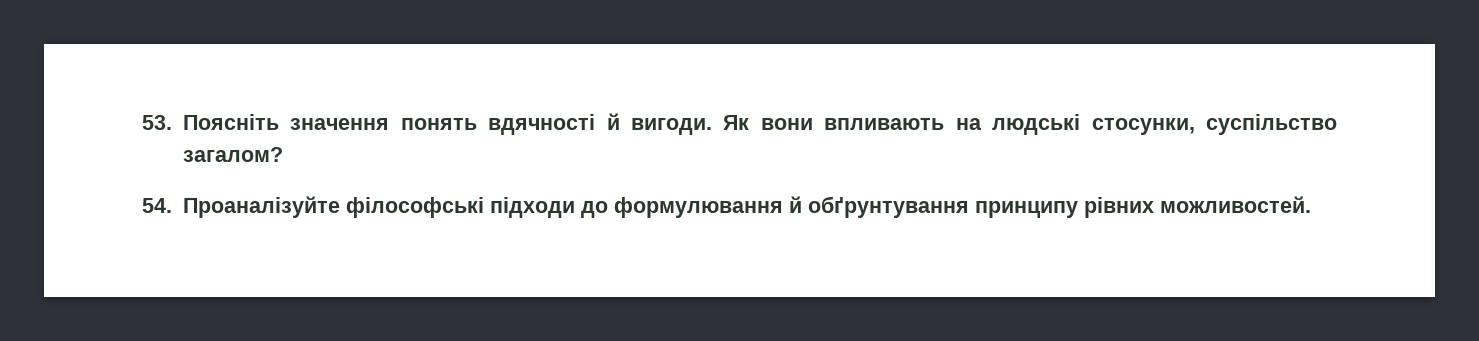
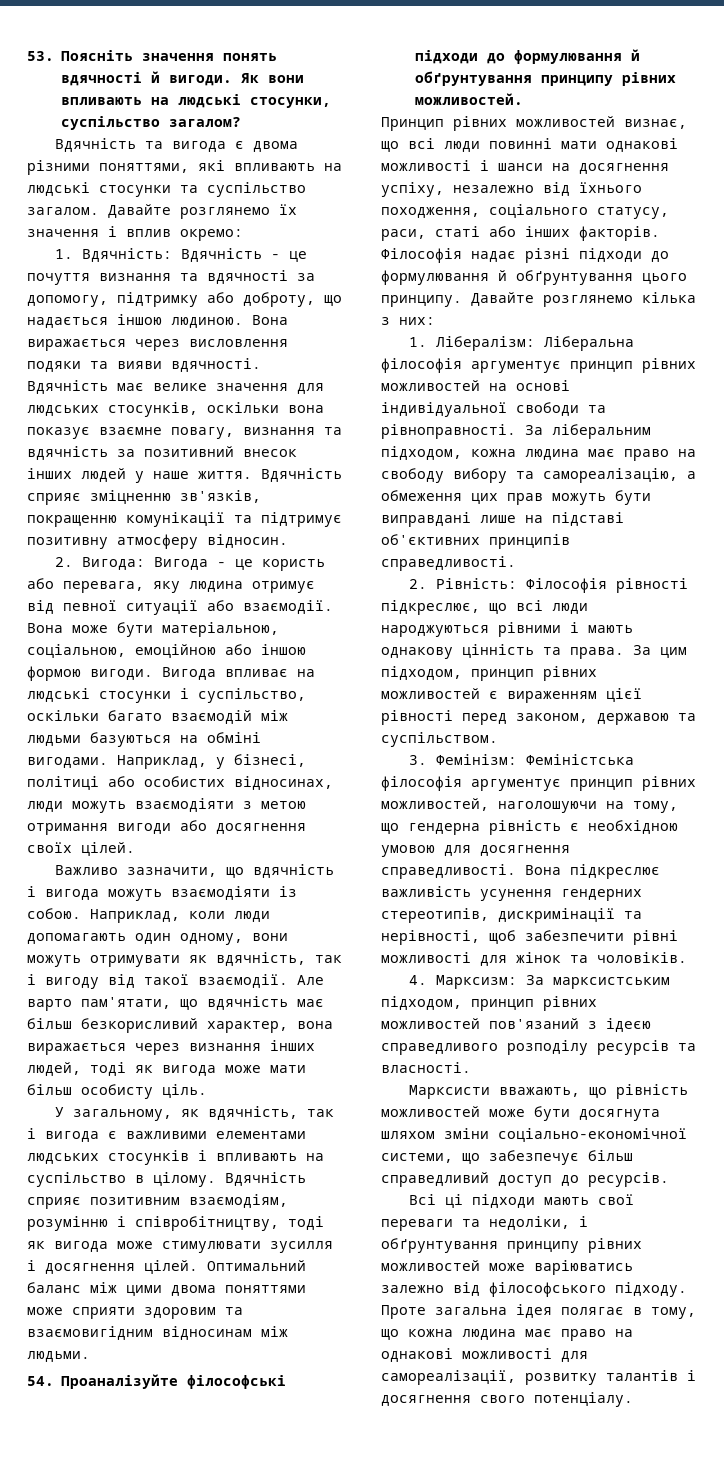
(283, 154) none -> [55,138,299,152] [27,160,342,175] [27,182,306,197] [27,204,297,219] [27,226,243,241] [55,248,308,262] [27,270,315,285] [27,292,342,307] [27,314,288,328] [27,339,288,351] [27,358,261,372] [27,380,324,394] [27,402,324,417] [27,427,342,439] [27,446,297,460] [27,468,342,483] [27,490,261,505] [27,512,342,527] [27,534,288,549] [55,557,326,571] [27,578,315,593] [27,600,333,615] [27,622,279,637] [27,644,306,658] [27,666,315,681] [27,688,306,703] [27,710,288,724] [27,732,261,747] [27,754,306,769] [27,776,333,790] [27,798,306,813] [27,820,306,835] [27,842,135,856] [55,864,335,878] [27,886,297,901] [27,908,270,923] [27,933,288,945] [27,952,342,967] [27,974,324,989] [27,996,324,1011] [27,1018,333,1033] [27,1040,315,1055] [27,1062,306,1076] [27,1084,207,1099] [55,1106,335,1121] [27,1128,306,1142] [27,1150,324,1165] [27,1172,306,1187] [27,1194,288,1209] [27,1216,324,1231] [27,1241,333,1253] [27,1260,306,1274] [27,1282,306,1296] [27,1307,243,1319] [27,1326,288,1340] [27,1351,90,1362] // Вдячність та вигода є двома різними поняттями, які впливають на людські стосунки та суспільство загалом. Давайте розглянемо їх значення і вплив окремо: // 1. Вдячність: Вдячність - це почуття визнання та вдячності за допомогу, підтримку або доброту, що надається іншою людиною. Вона виражається через висловлення подяки та вияви вдячності. Вдячність має велике значення для людських стосунків, оскільки вона показує взаємне повагу, визнання та вдячність за позитивний внесок інших людей у наше життя. Вдячність сприяє зміцненню зв'язків, покращенню комунікації та підтримує позитивну атмосферу відносин. // 2. Вигода: Вигода - це користь або перевага, яку людина отримує від певної ситуації або взаємодії. Вона може бути матеріальною, соціальною, емоційною або іншою формою вигоди. Вигода впливає на людські стосунки і суспільство, оскільки багато взаємодій між людьми базуються на обміні вигодами. Наприклад, у бізнесі, політиці або особистих відносинах, люди можуть взаємодіяти з метою отримання вигоди або досягнення своїх цілей. // Важливо зазначити, що вдячність і вигода можуть взаємодіяти із собою. Наприклад, коли люди допомагають один одному, вони можуть отримувати як вдячність, так і вигоду від такої взаємодії. Але варто пам'ятати, що вдячність має більш безкорисливий характер, вона виражається через визнання інших людей, тоді як вигода може мати більш особисту ціль. // У загальному, як вдячність, так і вигода є важливими елементами людських стосунків і впливають на суспільство в цілому. Вдячність сприяє позитивним взаємодіям, розумінню і співробітництву, тоді як вигода може стимулювати зусилля і досягнення цілей. Оптимальний баланс між цими двома поняттями може сприяти здоровим та взаємовигідним відносинам між людьми.
(1311, 204) none -> [381,116,687,131] [381,138,678,152] [381,160,669,174] [381,182,642,197] [381,204,669,219] [381,226,660,241] [381,248,669,263] [381,270,687,285] [381,292,696,307] [381,317,435,325] [409,336,635,351] [381,358,696,373] [381,380,570,391] [381,402,606,417] [381,424,651,439] [381,446,696,461] [381,468,696,483] [381,490,651,505] [381,512,624,527] [381,534,570,549] [381,556,516,571] [409,578,689,593] [381,600,588,615] [381,622,633,637] [381,644,687,659] [381,666,597,681] [381,688,642,703] [381,710,696,725] [381,732,498,747] [409,754,635,765] [381,776,696,791] [381,798,678,813] [381,820,678,835] [381,845,570,857] [381,864,660,879] [381,886,642,901] [381,908,642,923] [381,930,678,945] [381,952,687,966] [409,975,671,989] [381,996,597,1011] [381,1018,651,1032] [381,1040,696,1055] [381,1062,471,1073] [409,1084,689,1099] [381,1106,660,1121] [381,1128,687,1142] [381,1150,633,1165] [381,1172,669,1187] [409,1194,635,1208] [381,1216,588,1231] [381,1238,642,1253] [381,1260,633,1275] [381,1282,687,1297] [381,1304,696,1319] [381,1329,633,1341] [381,1348,588,1362] [381,1370,696,1385] [381,1392,633,1407] // Принцип рівних можливостей визнає, що всі люди повинні мати однакові можливості і шанси на досягнення успіху, незалежно від їхнього походження, соціального статусу, раси, статі або інших факторів. Філософія надає різні підходи до формулювання й обґрунтування цього принципу. Давайте розглянемо кілька з них: // 1. Лібералізм: Ліберальна філософія аргументує принцип рівних можливостей на основі індивідуальної свободи та рівноправності. За ліберальним підходом, кожна людина має право на свободу вибору та самореалізацію, а обмеження цих прав можуть бути виправдані лише на підставі об'єктивних принципів справедливості. // 2. Рівність: Філософія рівності підкреслює, що всі люди народжуються рівними і мають однакову цінність та права. За цим підходом, принцип рівних можливостей є вираженням цієї рівності перед законом, державою та суспільством. // 3. Фемінізм: Феміністська філософія аргументує принцип рівних можливостей, наголошуючи на тому, що гендерна рівність є необхідною умовою для досягнення справедливості. Вона підкреслює важливість усунення гендерних стереотипів, дискримінації та нерівності, щоб забезпечити рівні можливості для жінок та чоловіків. // 4. Марксизм: За марксистським підходом, принцип рівних можливостей пов'язаний з ідеєю справедливого розподілу ресурсів та власності. // Марксисти вважають, що рівність можливостей може бути досягнута шляхом зміни соціально-економічної системи, що забезпечує більш справедливий доступ до ресурсів. // Всі ці підходи мають свої переваги та недоліки, і обґрунтування принципу рівних можливостей може варіюватись залежно від філософського підходу. Проте загальна ідея полягає в тому, що кожна людина має право на однакові можливості для самореалізації, розвитку талантів і досягнення свого потенціалу.

